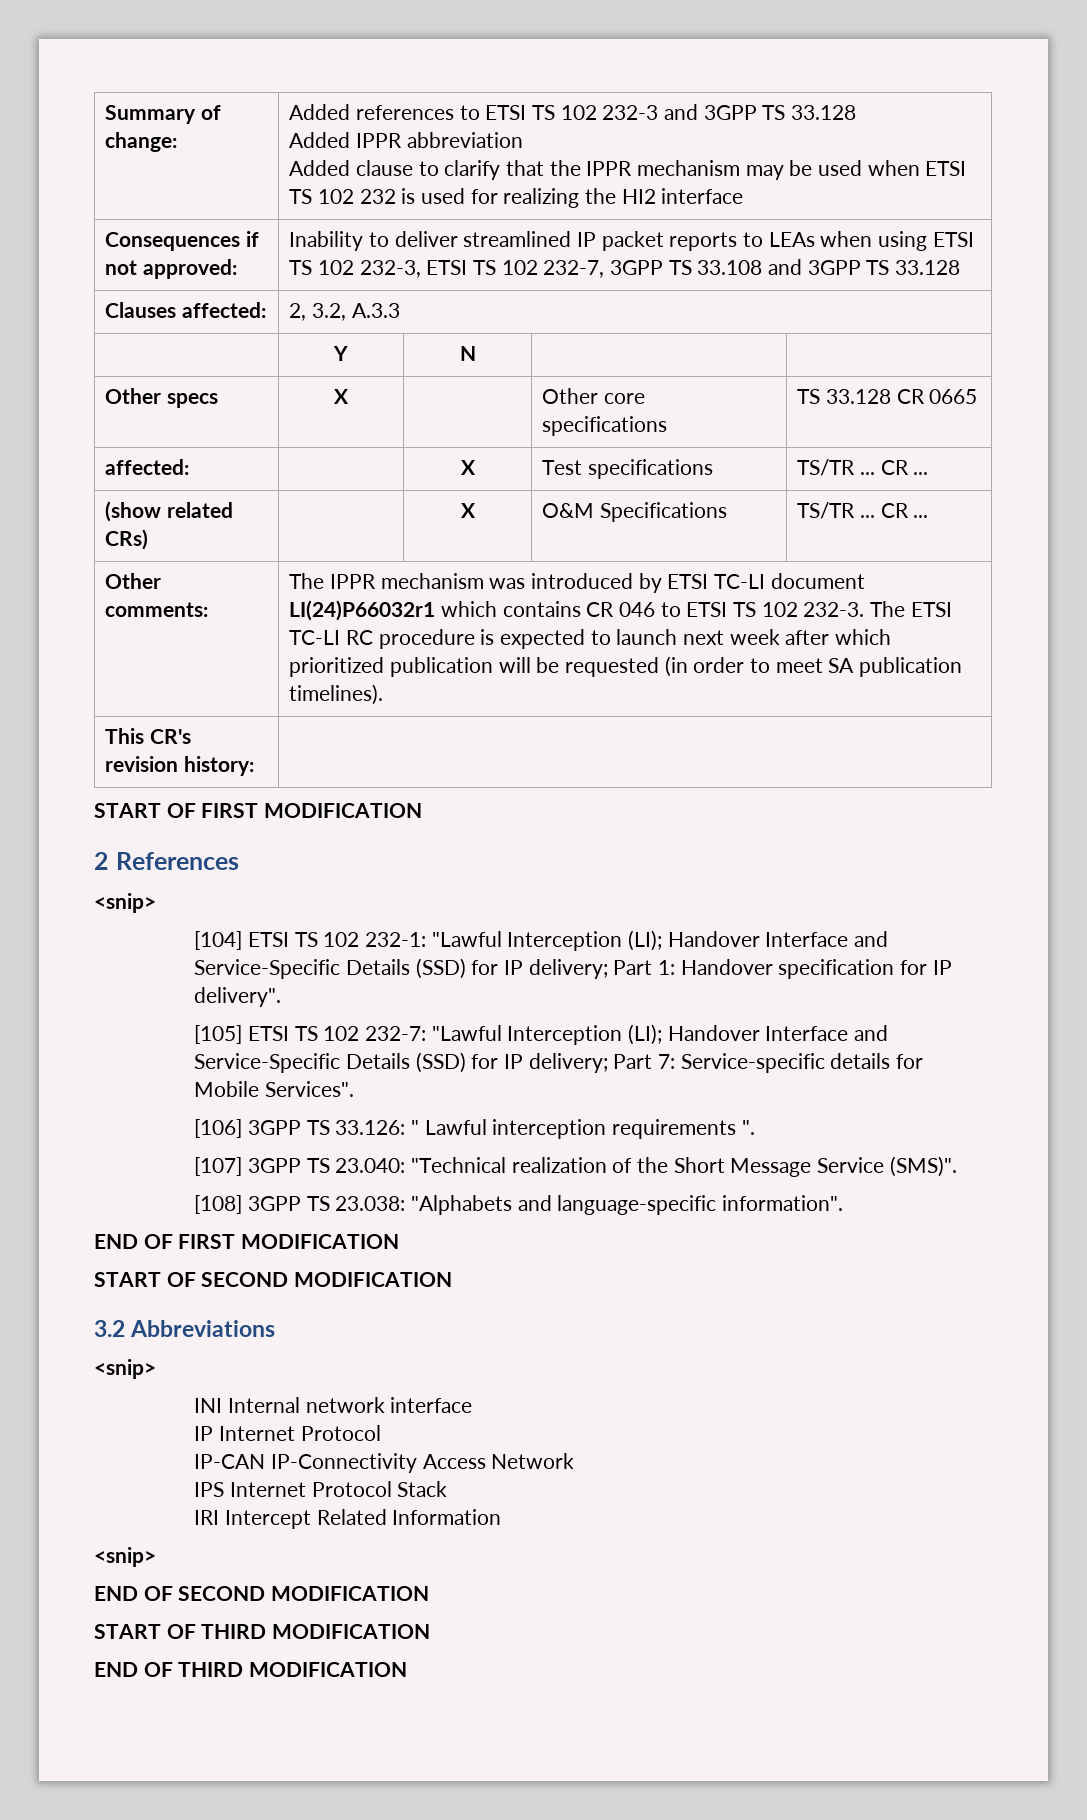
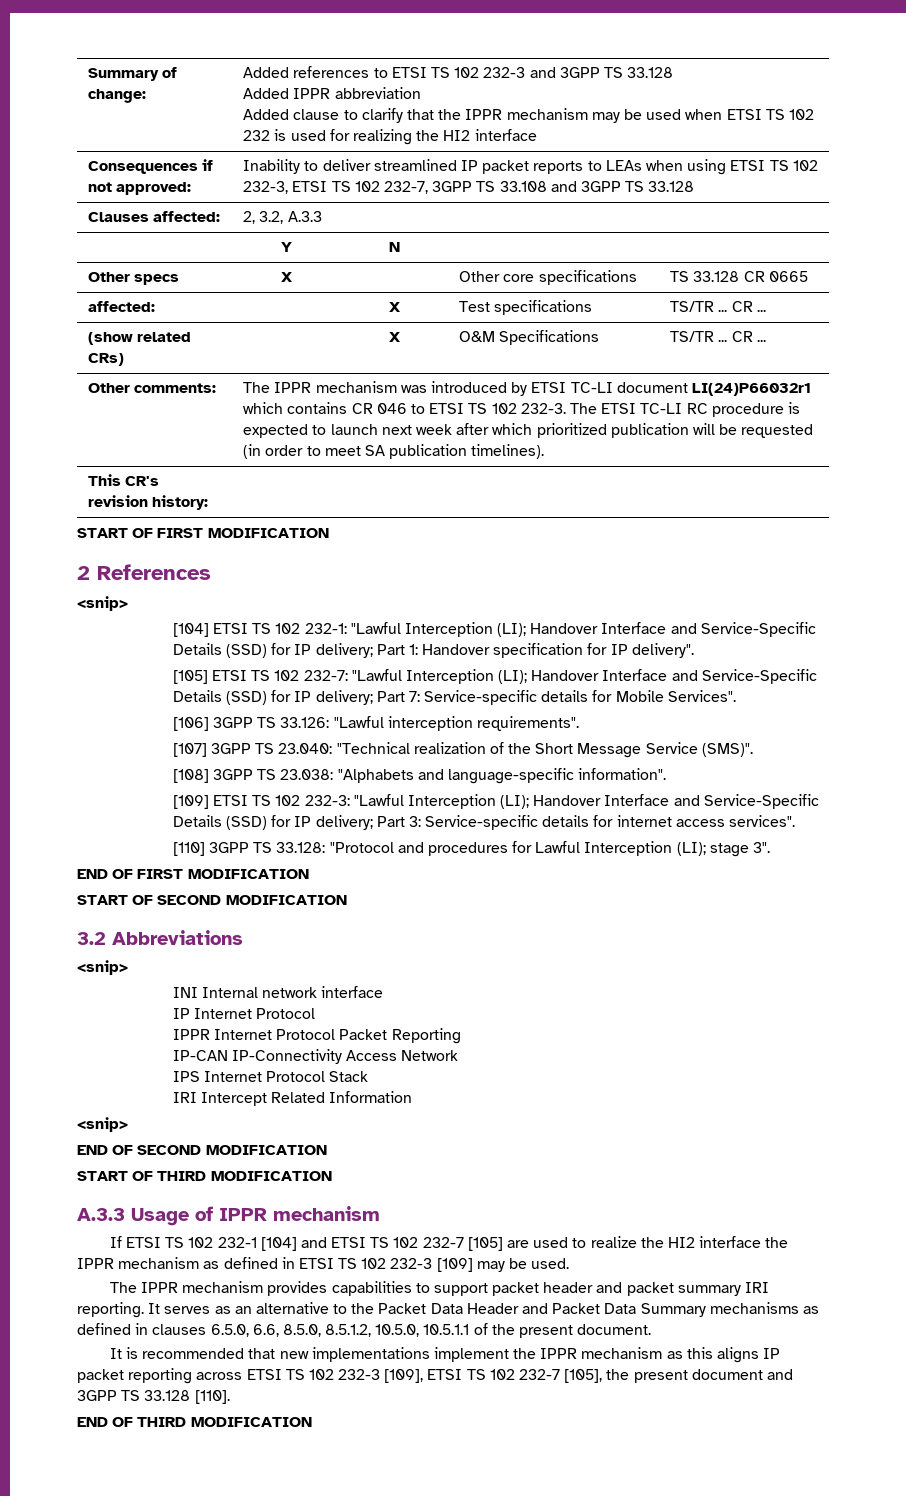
[410,1119,755,1139] " Lawful interception requirements ". -> [333,716,579,731] "Lawful interception requirements".
(843, 1203) none -> [172,794,819,809] [172,815,796,830] [172,841,771,857] // [109] ETSI TS 102 232-3: "Lawful Interception (LI); Handover Interface and Service-Specific Details (SSD) for IP delivery; Part 3: Service-specific details for internet access services". // [110] 3GPP TS 33.128: "Protocol and procedures for Lawful Interception (LI); stage 3".
(381, 1433) none -> [172,1028,461,1044] // IPPR Internet Protocol Packet Reporting
(431, 1631) none -> [77,1206,380,1226] [109,1236,789,1251] [77,1257,570,1272] [109,1281,770,1296] [77,1302,819,1318] [77,1323,652,1338] [109,1347,781,1363] [77,1368,793,1384] [77,1390,230,1404] // A.3.3 Usage of IPPR mechanism // If ETSI TS 102 232-1 [104] and ETSI TS 102 232-7 [105] are used to realize the HI2 interface the IPPR mechanism as defined in ETSI TS 102 232-3 [109] may be used. // The IPPR mechanism provides capabilities to support packet header and packet summary IRI reporting. It serves as an alternative to the Packet Data Header and Packet Data Summary mechanisms as defined in clauses 6.5.0, 6.6, 8.5.0, 8.5.1.2, 10.5.0, 10.5.1.1 of the present document. // It is recommended that new implementations implement the IPPR mechanism as this aligns IP packet reporting across ETSI TS 102 232-3 [109], ETSI TS 102 232-7 [105], the present document and 3GPP TS 33.128 [110].

